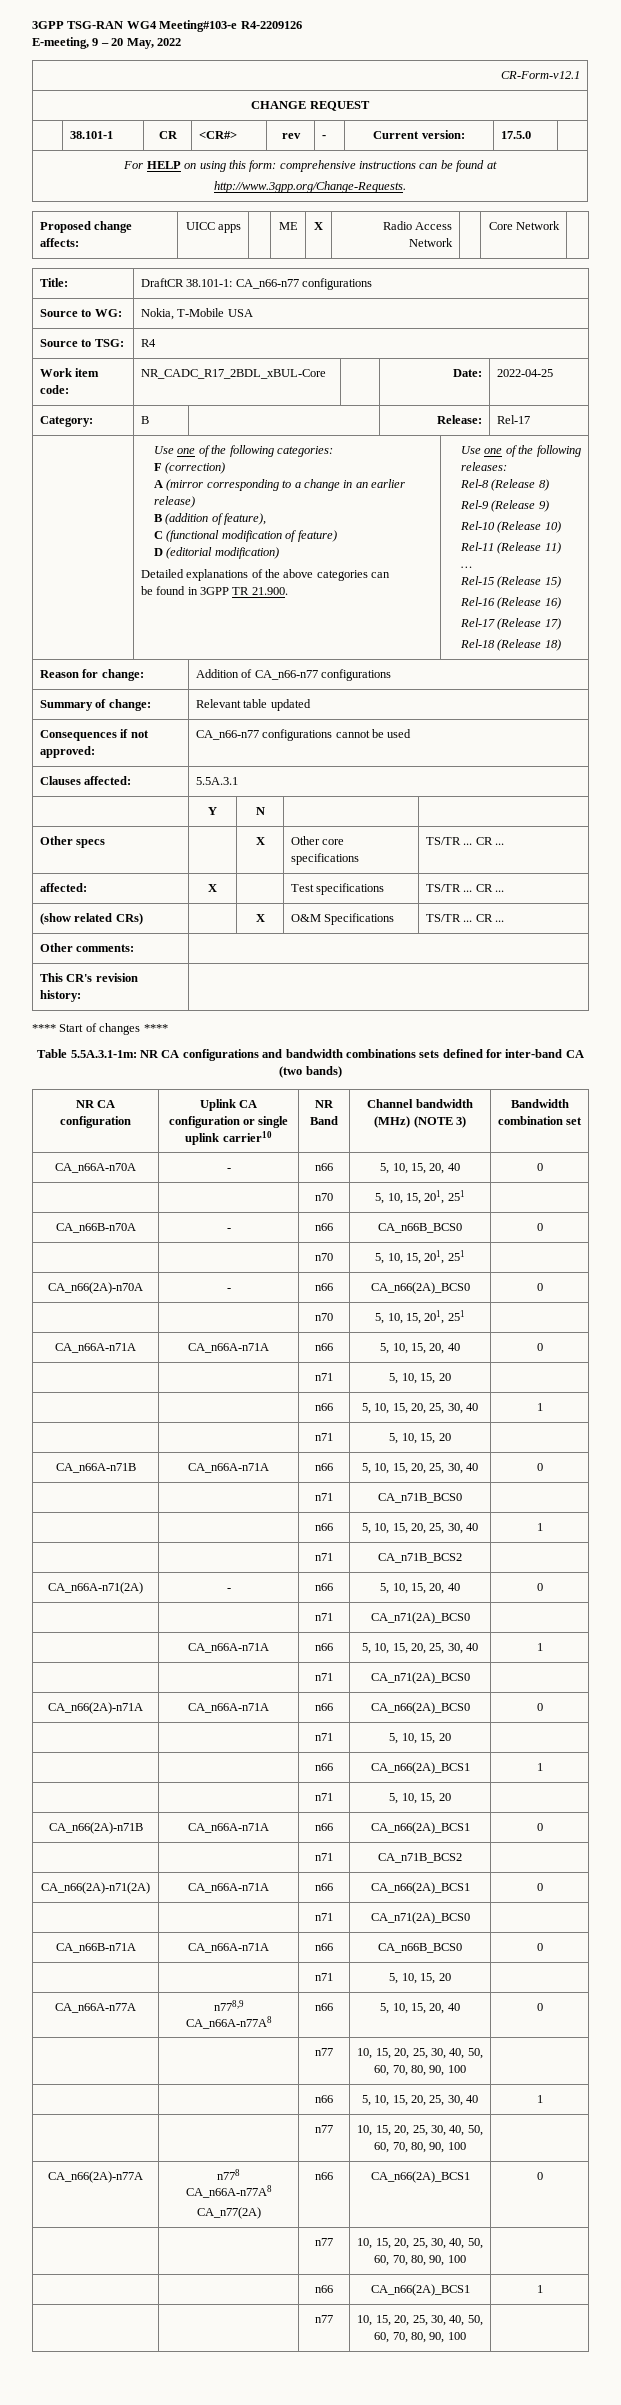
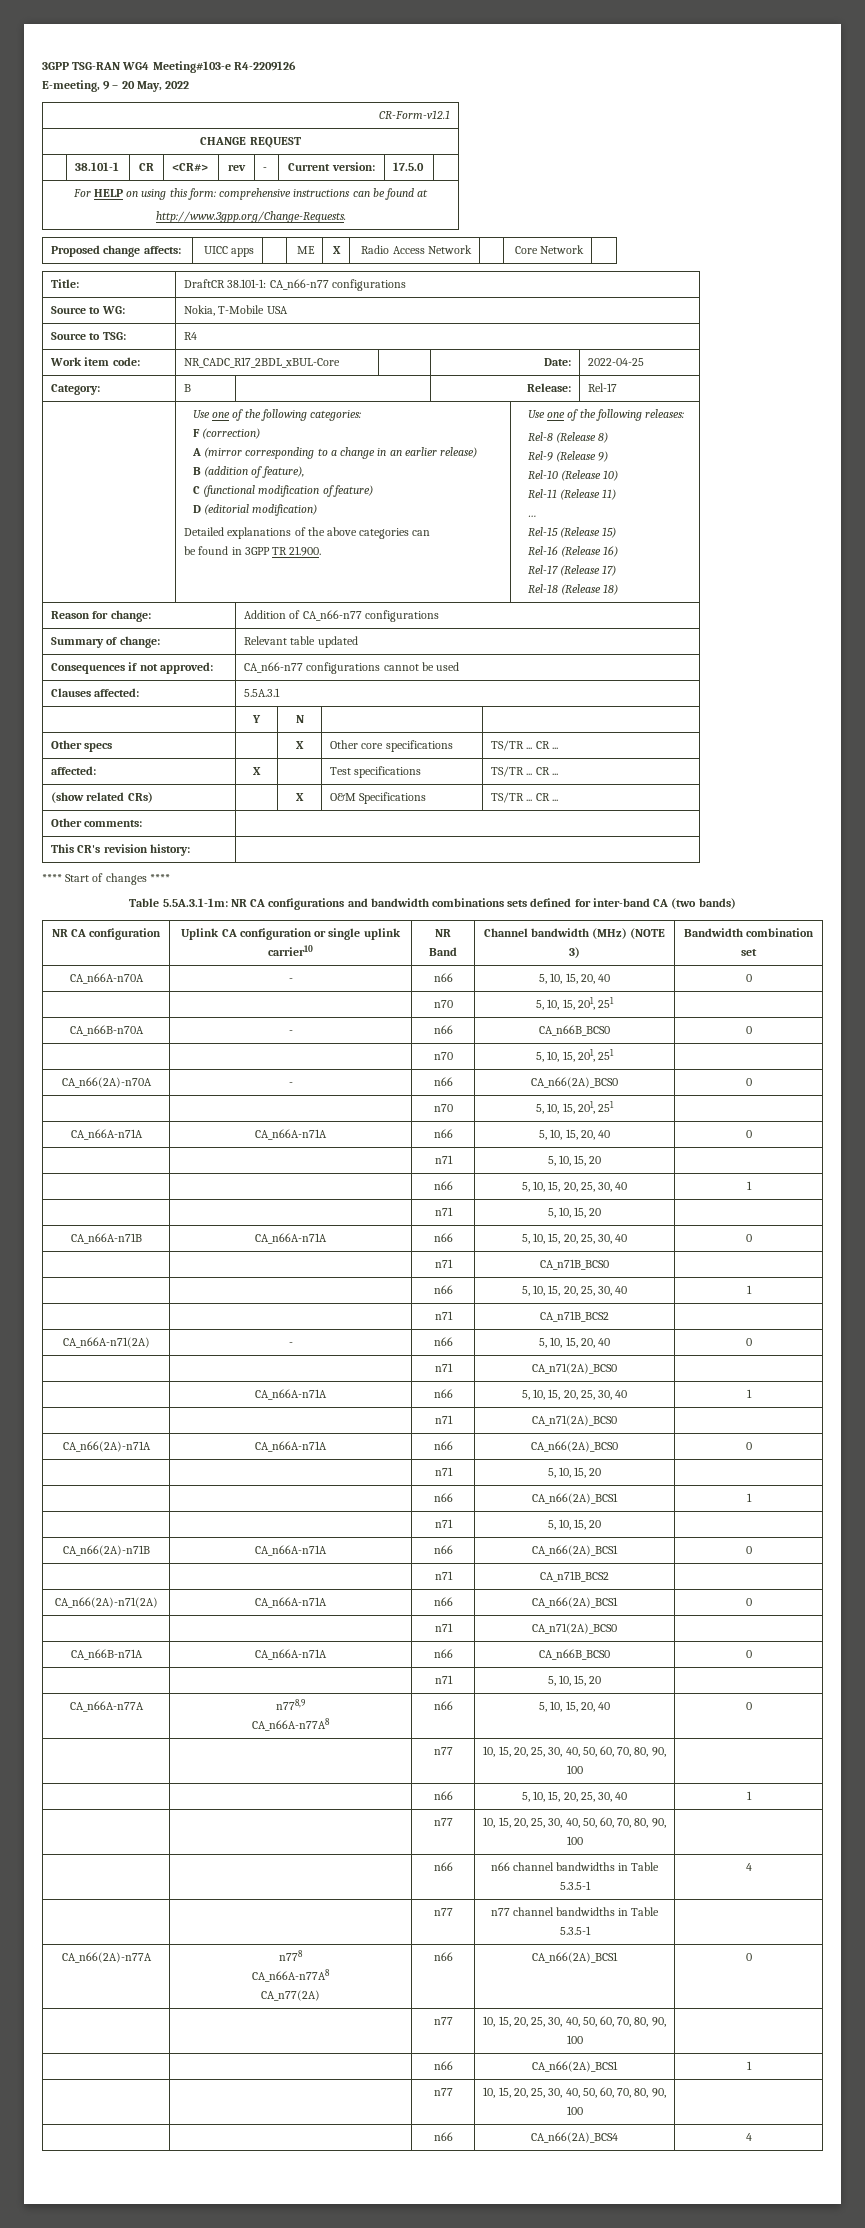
(466, 2146) none -> [433,1862,453,1871] [490,1862,660,1871] [559,1881,591,1890] [745,1863,752,1871] [433,1908,453,1916] [490,1907,660,1916] [559,1926,591,1935] // | | n66 | n66 channel bandwidths in Table 5.3.5-1 | 4 // | | n77 | n77 channel bandwidths in Table 5.3.5-1 |
(466, 2336) none -> [433,2132,453,2141] [531,2132,618,2143] [745,2133,752,2141] // | | n66 | CA_n66(2A)_BCS4 | 4

